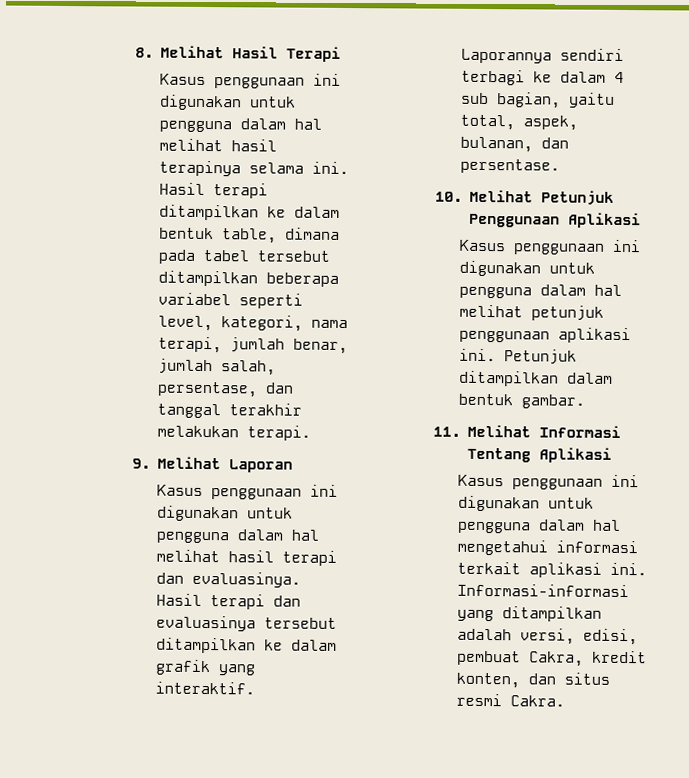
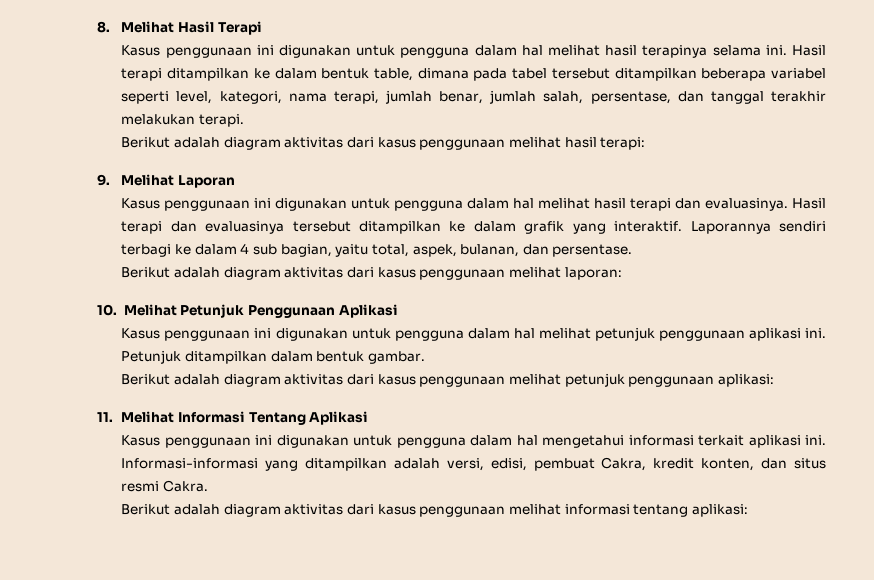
(312, 433) none -> [121,137,646,150] // Berikut adalah diagram aktivitas dari kasus penggunaan melihat hasil terapi:
(561, 166) none -> [121,267,622,280] // Berikut adalah diagram aktivitas dari kasus penggunaan melihat laporan:
(586, 401) none -> [121,373,774,387] // Berikut adalah diagram aktivitas dari kasus penggunaan melihat petunjuk penggunaan aplikasi:
(566, 701) none -> [121,504,748,517] // Berikut adalah diagram aktivitas dari kasus penggunaan melihat informasi tentang aplikasi:

